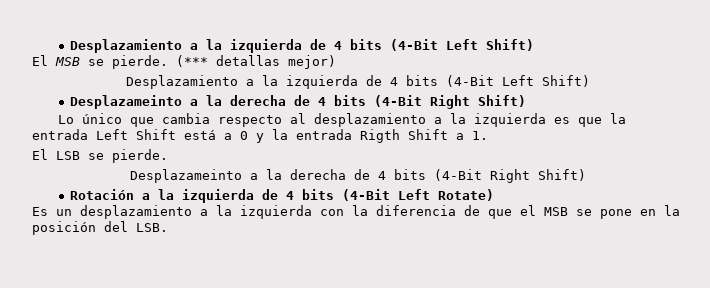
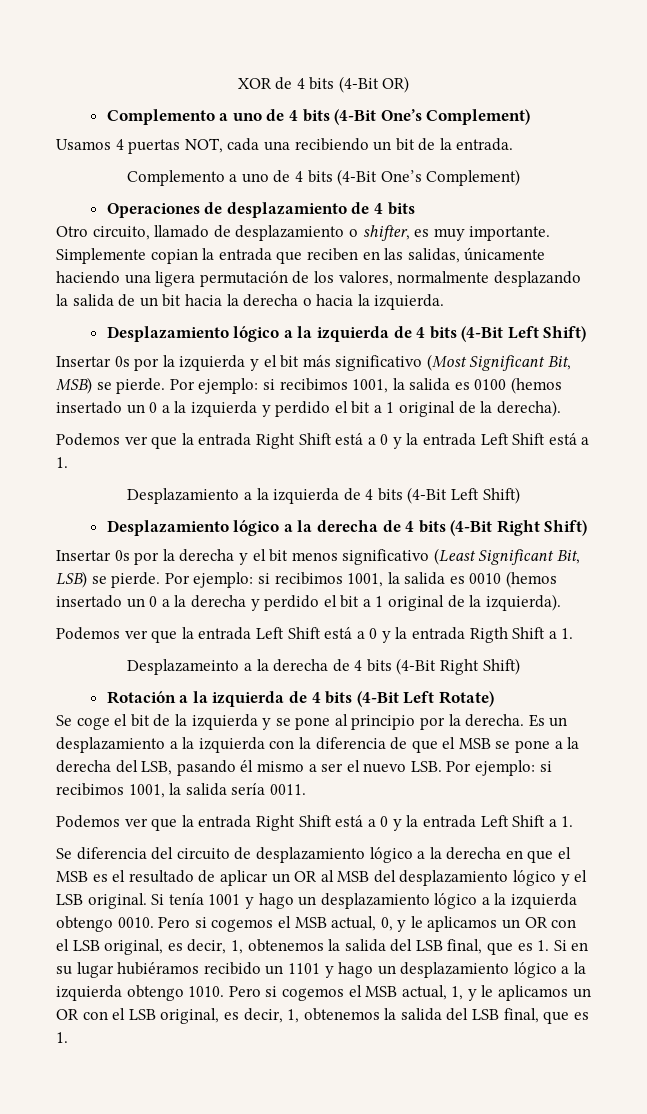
[69,39,534,53] [32,55,336,69] Desplazamiento a la izquierda de 4 bits (4-Bit Left Shift) // El MSB se pierde. (*** detallas mejor) -> [237,76,410,93] [106,109,531,125] [56,138,514,154] [126,169,521,186] [106,202,415,218] [56,225,551,241] [56,247,546,264] [56,271,581,287] [56,294,445,310] [106,326,587,342] [56,354,572,371] [56,377,563,394] [56,400,561,417] [56,433,590,449] [56,457,68,468] XOR de 4 bits (4-Bit OR) // Complemento a uno de 4 bits (4-Bit One’s Complement) // Usamos 4 puertas NOT, cada una recibiendo un bit de la entrada. // Complemento a uno de 4 bits (4-Bit One’s Complement) // Operaciones de desplazamiento de 4 bits // Otro circuito, llamado de desplazamiento o shifter, es muy importante. Simplemente copian la entrada que reciben en las salidas, únicamente haciendo una ligera permutación de los valores, normalmente desplazando la salida de un bit hacia la derecha o hacia la izquierda. // Desplazamiento lógico a la izquierda de 4 bits (4-Bit Left Shift) // Insertar 0s por la izquierda y el bit más significativo (Most Significant Bit, MSB) se pierde. Por ejemplo: si recibimos 1001, la salida es 0100 (hemos insertado un 0 a la izquierda y perdido el bit a 1 original de la derecha). // Podemos ver que la entrada Right Shift está a 0 y la entrada Left Shift está a 1.
[69,95,526,109] [58,113,571,127] Desplazameinto a la derecha de 4 bits (4-Bit Right Shift) // Lo único que cambia respecto al desplazamiento a la izquierda es -> [106,520,588,536] [56,548,581,565] [56,571,558,588] [56,594,561,611] [56,627,148,640] Desplazamiento lógico a la derecha de 4 bits (4-Bit Right Shift) // Insertar 0s por la derecha y el bit menos significativo (Least Significant Bit, LSB) se pierde. Por ejemplo: si recibimos 1001, la salida es 0010 (hemos insertado un 0 a la derecha y perdido el bit a 1 original de la izquierda). // Podemos ver
[32,149,168,163] // El LSB se pierde. -> (574, 633) none
(494, 195) none -> [56,714,525,730] Se coge el bit de la izquierda y se pone al principio por la derecha.
[640,205,680,216] [32,221,168,235] en la posición del LSB. -> [554,737,580,749] [56,760,552,776] [56,783,306,798] [56,815,574,831] [56,847,572,863] [56,870,588,886] [56,893,578,909] [56,916,577,932] [56,939,589,955] [56,962,587,978] [56,985,591,1001] [56,1008,589,1024] [56,1032,68,1043] a la derecha del LSB, pasando él mismo a ser el nuevo LSB. Por ejemplo: si recibimos 1001, la salida sería 0011. // Podemos ver que la entrada Right Shift está a 0 y la entrada Left Shift a 1. // Se diferencia del circuito de desplazamiento lógico a la derecha en que el MSB es el resultado de aplicar un OR al MSB del desplazamiento lógico y el LSB original. Si tenía 1001 y hago un desplazamiento lógico a la izquierda obtengo 0010. Pero si cogemos el MSB actual, 0, y le aplicamos un OR con el LSB original, es decir, 1, obtenemos la salida del LSB final, que es 1. Si en su lugar hubiéramos recibido un 1101 y hago un desplazamiento lógico a la izquierda obtengo 1010. Pero si cogemos el MSB actual, 1, y le aplicamos un OR con el LSB original, es decir, 1, obtenemos la salida del LSB final, que es 1.

